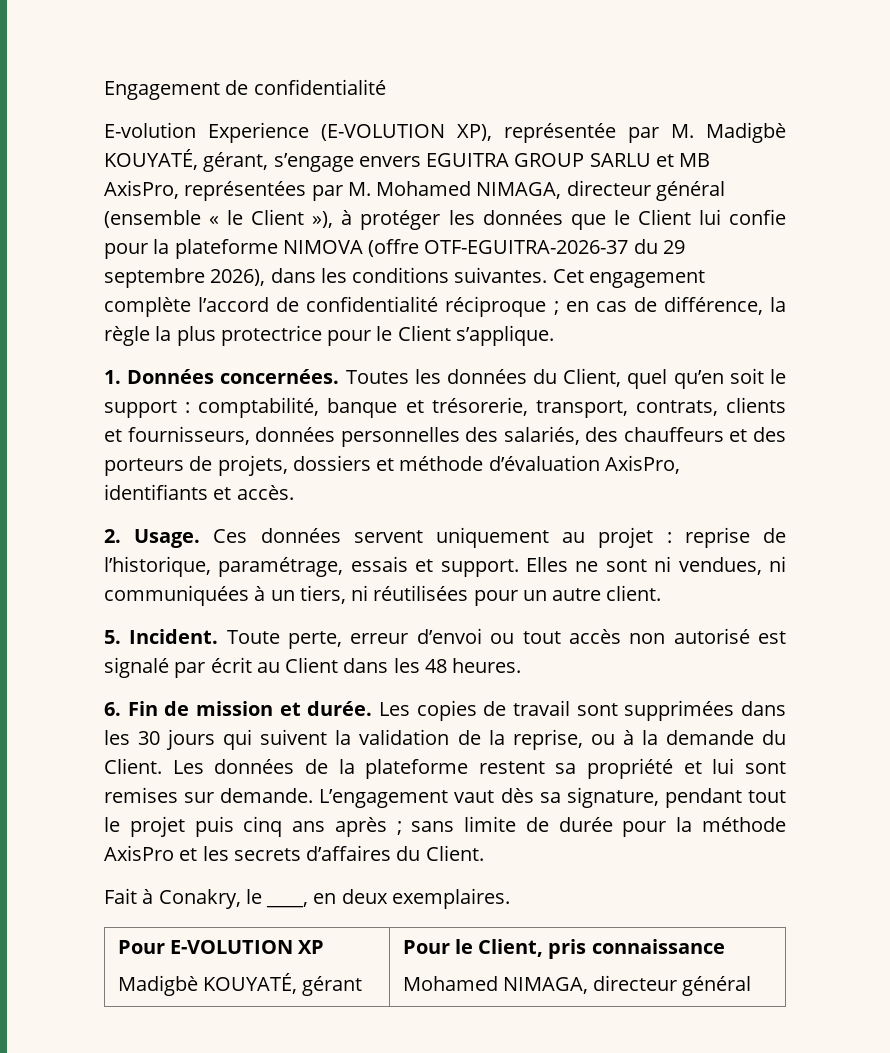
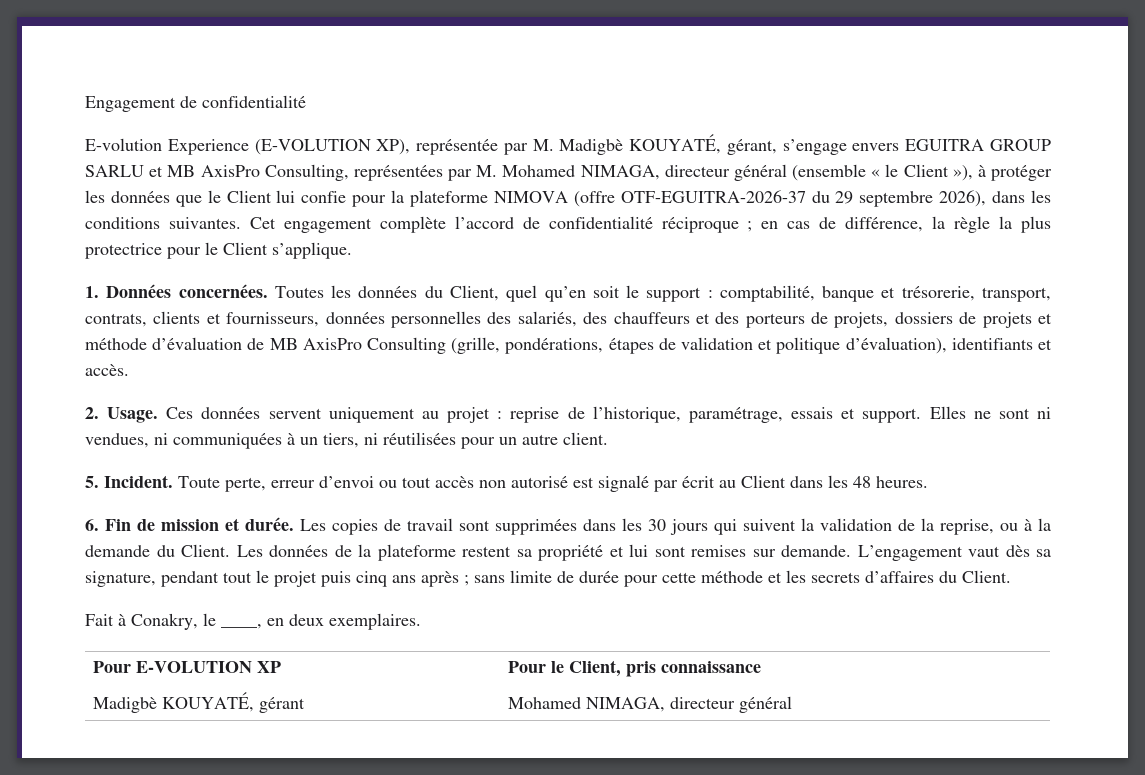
[104,180,179,199] AxisPro, -> [200,164,349,181] AxisPro Consulting,
(371, 463) none -> [959,312,1032,328] de projets
[604,455,680,474] AxisPro, -> [247,337,947,354] de MB AxisPro Consulting (grille, pondérations, étapes de validation et politique d’évaluation),
[676,817,786,832] [104,845,174,861] la méthode AxisPro -> [662,571,763,583] cette méthode

